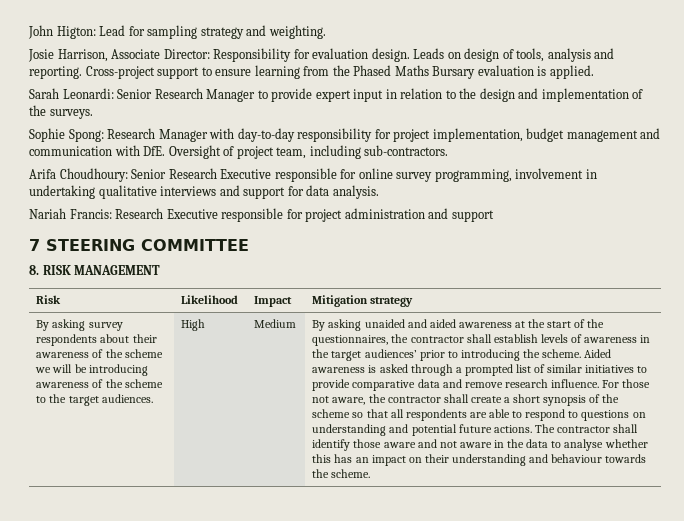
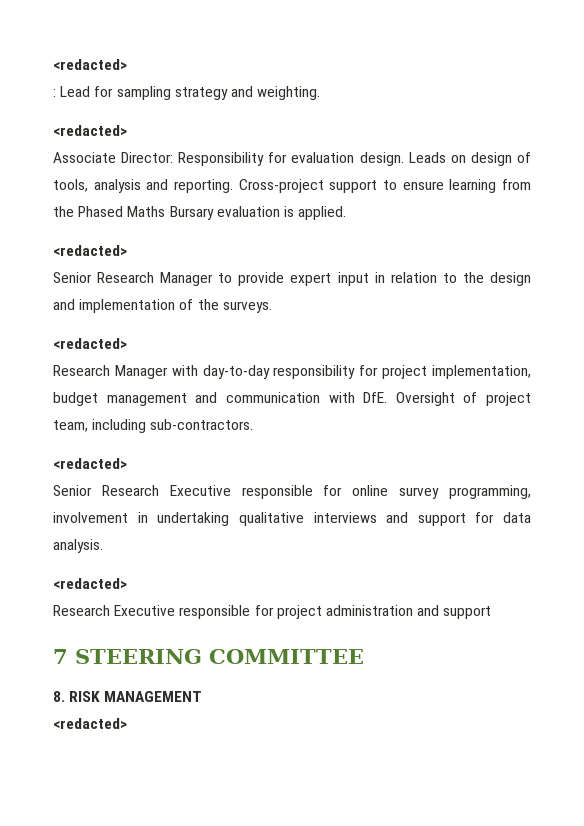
[28,25,96,39] John Higton: -> [53,59,127,70] [53,89,56,97] <redacted> // :
[28,49,108,62] Josie Harrison, -> [53,125,127,136] <redacted> //
[29,88,114,99] Sarah Leonardi: -> [53,245,127,256] <redacted> //
[29,128,104,142] Sophie Spong: -> [53,338,127,349] <redacted> //
[29,168,128,182] Arifa Choudhoury: -> [53,458,127,469] <redacted> //
[29,208,112,219] Nariah Francis: -> [53,578,127,589] <redacted> //
[36,295,62,304] [181,295,239,304] [254,296,293,307] [312,295,414,307] [36,319,123,331] [36,334,157,346] [36,349,163,358] [35,364,148,376] [36,379,163,388] [36,394,153,406] [181,319,206,331] [254,319,297,328] [312,319,605,331] [312,334,651,346] [312,349,612,361] [312,364,648,376] [312,379,651,391] [312,394,620,406] [312,409,646,421] [312,424,639,436] [312,439,648,451] [312,454,647,466] [312,469,371,478] // Risk | Likelihood | Impact | Mitigation strategy // By asking survey respondents about their awareness of the scheme we will be introducing awareness of the scheme to the target audiences. | High | Medium | By asking unaided and aided awareness at the start of the questionnaires, the contractor shall establish levels of awareness in the target audiences’ prior to introducing the scheme. Aided awareness is asked through a prompted list of similar initiatives to provide comparative data and remove research influence. For those not aware, the contractor shall create a short synopsis of the scheme so that all respondents are able to respond to questions on understanding and potential future actions. The contractor shall identify those aware and not aware in the data to analyse whether this has an impact on their understanding and behaviour towards the scheme. -> [53,718,127,729] // <redacted>

